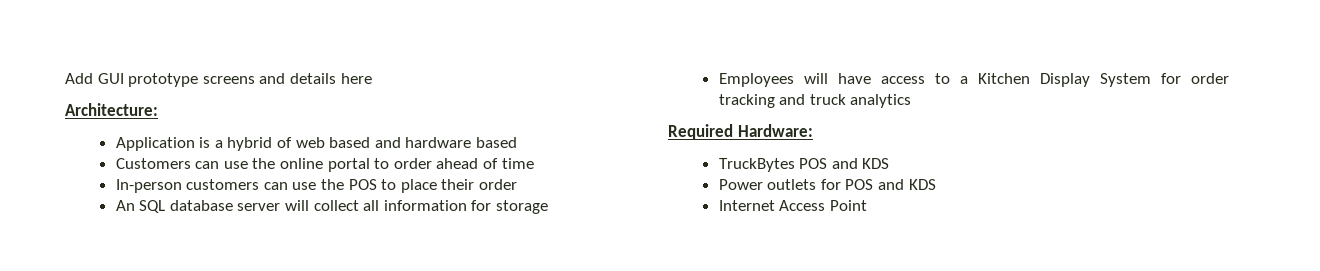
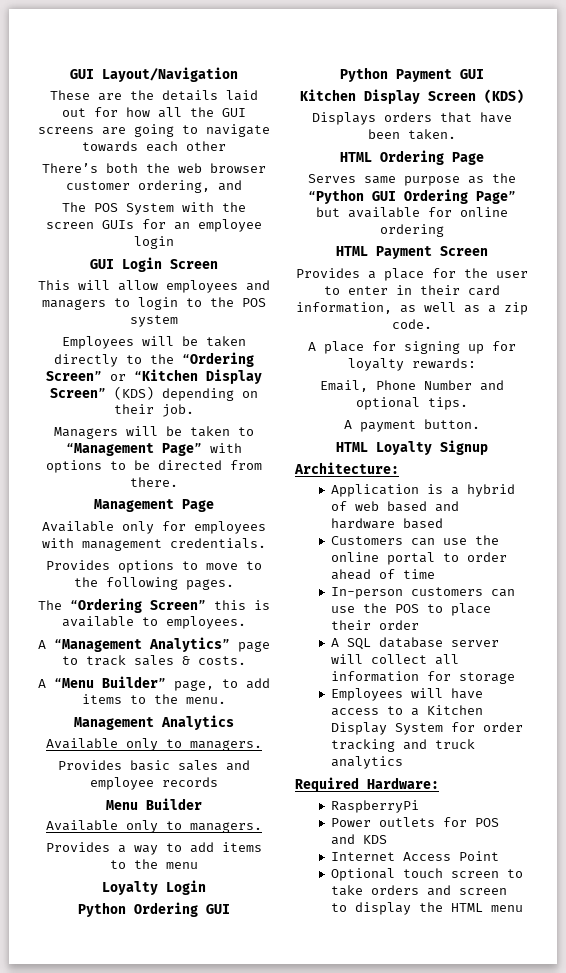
[65,73,372,87] Add GUI prototype screens and details here -> [70,67,238,82] [50,90,258,101] [62,107,246,118] [38,124,270,137] [82,141,226,152] [42,163,266,173] [66,180,242,193] [62,202,246,215] [46,219,262,232] [134,236,174,249] [90,257,218,272] [38,280,270,293] [42,297,266,310] [130,315,178,327] [62,336,246,349] [54,352,254,367] [46,369,262,384] [50,386,258,401] [114,404,194,417] [54,426,254,439] [66,443,242,456] [46,460,262,473] [130,477,178,487] [94,499,214,512] [42,521,266,534] [42,538,266,551] [46,560,262,573] [74,577,234,590] [38,598,270,613] [62,616,246,629] [38,637,270,652] [62,655,246,666] [38,676,270,691] [82,694,226,704] [74,715,234,730] [46,738,262,751] [58,760,250,771] [90,777,218,790] [106,798,202,810] [46,820,262,833] [46,842,262,855] [110,859,198,869] [102,880,206,895] [78,902,230,917] [340,67,484,82] [300,89,524,104] [312,112,512,125] [368,129,456,140] [340,150,484,165] [308,173,516,186] [308,189,516,204] [316,207,508,218] [380,224,444,237] [336,246,488,259] [296,268,528,281] [324,285,500,296] [296,302,528,315] [392,319,432,329] [308,341,516,354] [348,358,476,371] [320,380,504,392] [356,397,468,410] [344,419,480,432] [336,440,488,455] GUI Layout/Navigation // These are the details laid out for how all the GUI screens are going to navigate towards each other // There’s both the web browser customer ordering, and // The POS System with the screen GUIs for an employee login // GUI Login Screen // This will allow employees and managers to login to the POS system // Employees will be taken directly to the “Ordering Screen” or “Kitchen Display Screen” (KDS) depending on their job. // Managers will be taken to “Management Page” with options to be directed from there. // Management Page // Available only for employees with management credentials. // Provides options to move to the following pages. // The “Ordering Screen” this is available to employees. // A “Management Analytics” page to track sales & costs. // A “Menu Builder” page, to add items to the menu. // Management Analytics // Available only to managers. // Provides basic sales and employee records // Menu Builder // Available only to managers. // Provides a way to add items to the menu // Loyalty Login // Python Ordering GUI // Python Payment GUI // Kitchen Display Screen (KDS) // Displays orders that have been taken. // HTML Ordering Page // Serves same purpose as the “Python GUI Ordering Page” but available for online ordering // HTML Payment Screen // Provides a place for the user to enter in their card information, as well as a zip code. // A place for signing up for loyalty rewards: // Email, Phone Number and optional tips. // A payment button. // HTML Loyalty Signup
[115,200,135,211] An -> [330,638,339,647] A
[718,158,890,172] TruckBytes POS and KDS -> [330,800,419,813] RaspberryPi
(867, 205) none -> [330,868,523,881] [330,885,507,896] [330,902,523,915] // Optional touch screen to take orders and screen to display the HTML menu

